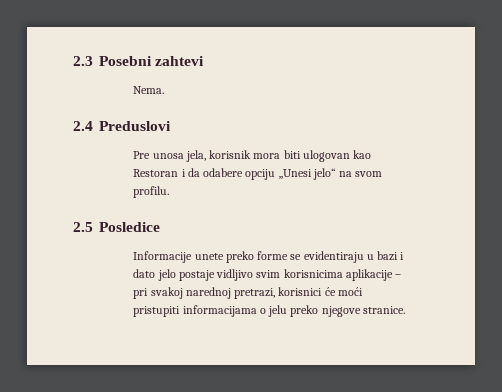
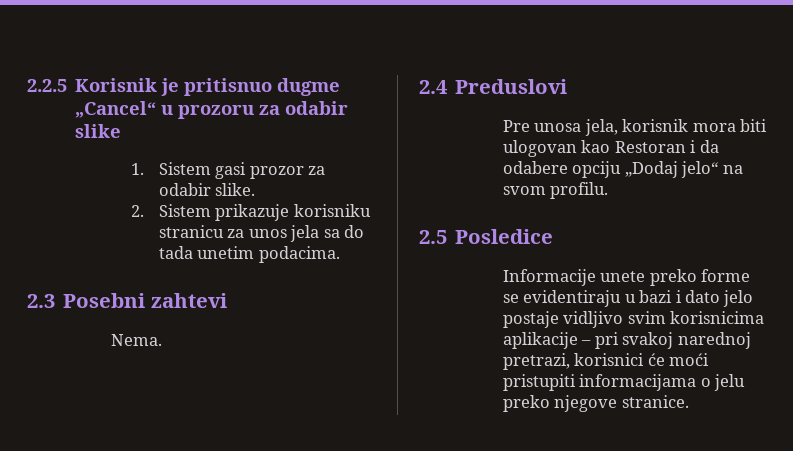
(73, 61) none -> [27,78,341,96] [75,101,349,119] [75,124,122,138] [131,162,326,179] [159,183,256,196] [131,204,371,221] [159,225,365,242] [159,246,340,263] 2.2.5 Korisnik je pritisnuo dugme „Cancel“ u prozoru za odabir slike // 1. Sistem gasi prozor za odabir slike. // 2. Sistem prikazuje korisniku stranicu za unos jela sa do tada unetim podacima. //
[278,169,312,179] „Unesi -> [624,161,678,178] „Dodaj

